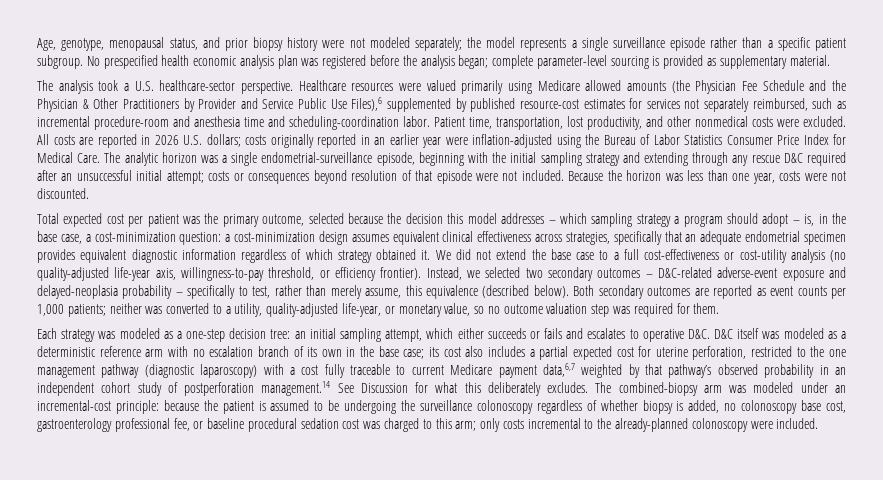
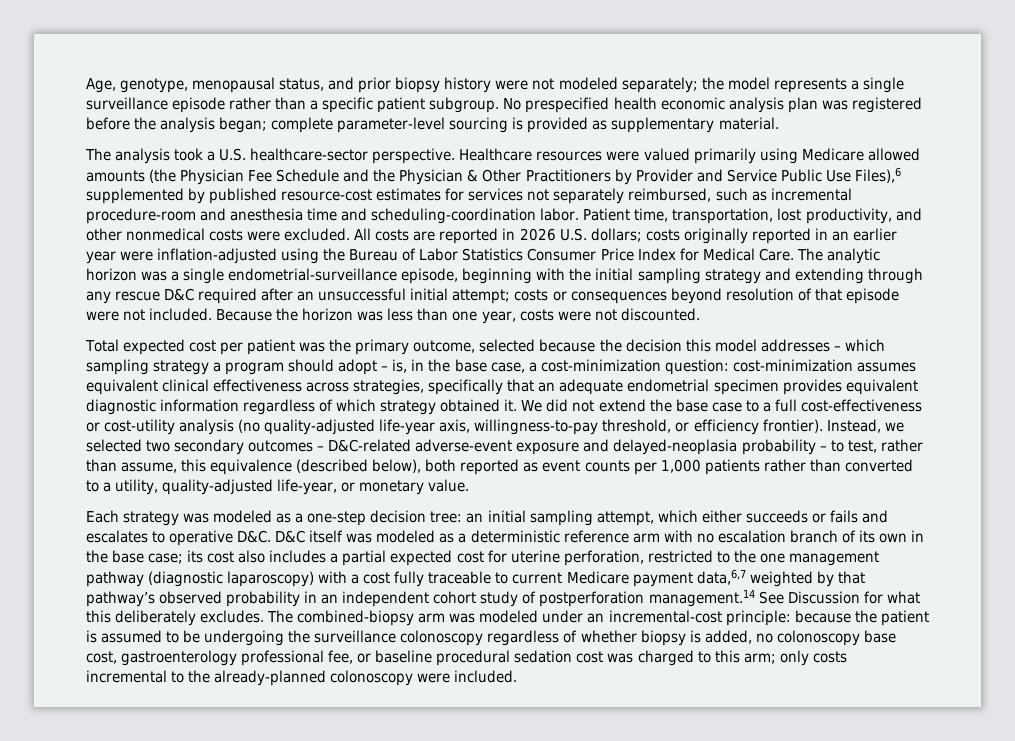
[225,231,348,245] a cost-minimization design -> [732,359,853,372] cost-minimization
[187,285,236,299] specifically -> (827, 448) none
[330,285,362,299] merely -> (117, 465) none
[533,285,709,299] below). Both secondary outcomes are -> [372,459,457,473] below), both
[67,303,163,317] patients; neither was -> [704,459,841,475] patients rather than
[444,303,720,317] value, so no outcome valuation step was required for them. -> [428,479,470,492] value.

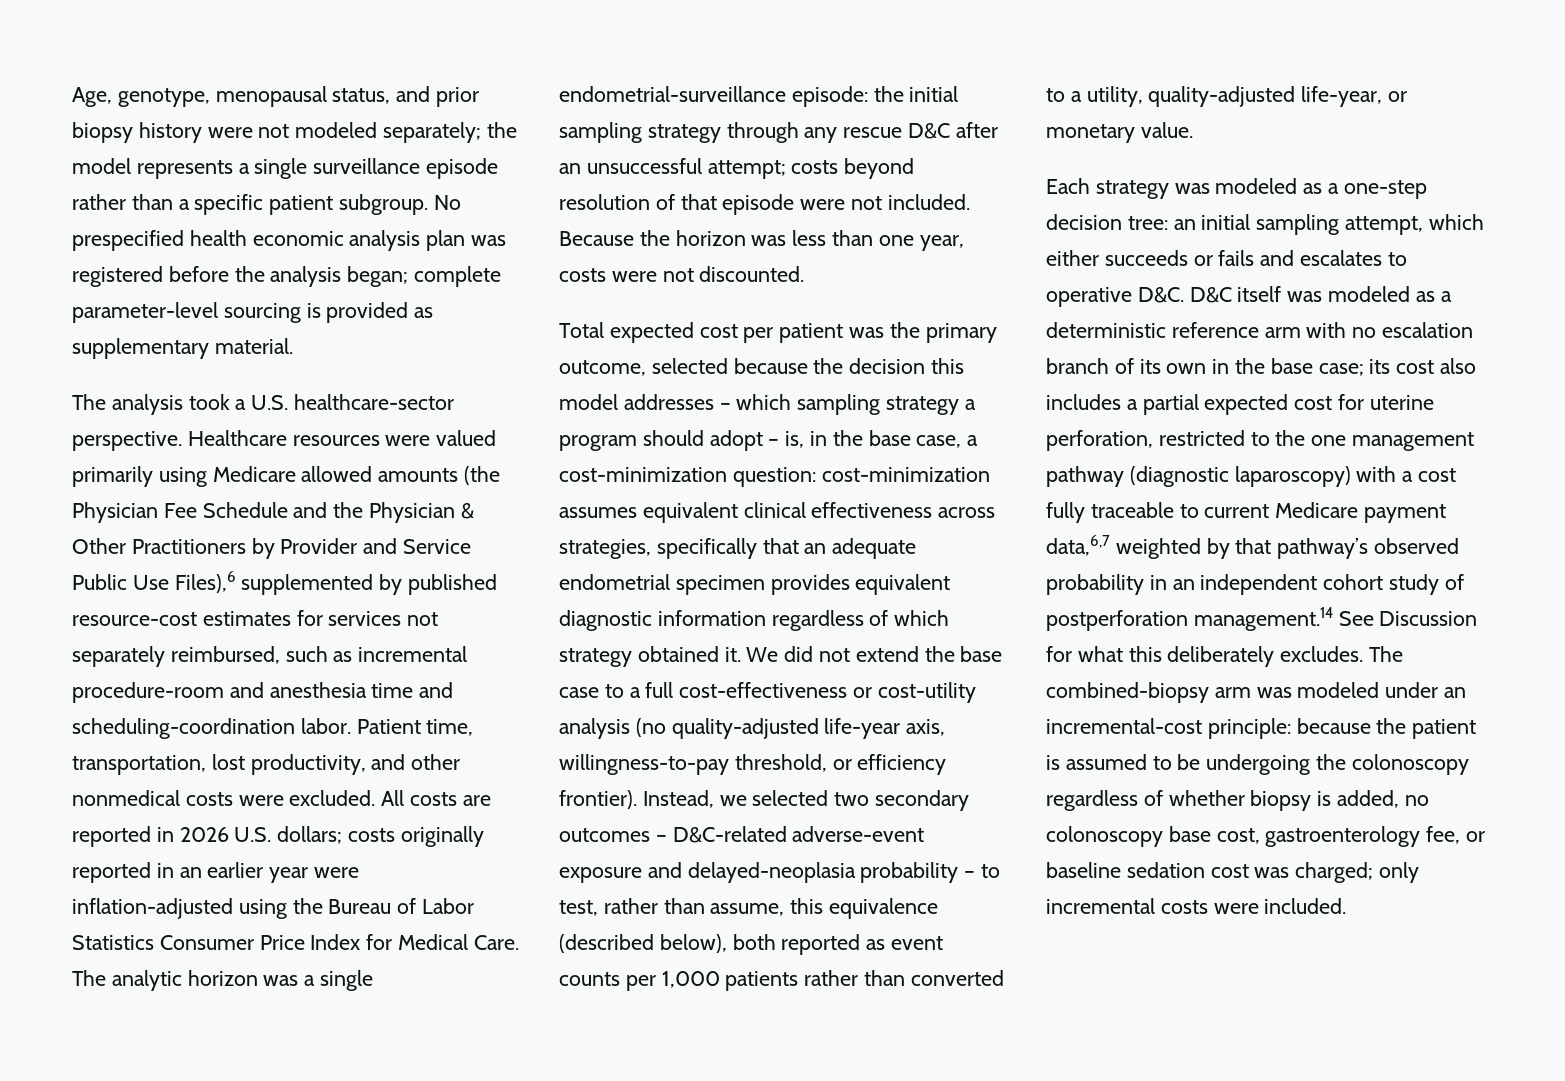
[401,268,566,284] episode, beginning with -> [791,86,868,107] episode:
[764,268,864,284] and extending -> (721, 133) none
[198,288,258,304] required -> (951, 131) none
[410,288,449,301] initial -> (702, 166) none
[552,291,667,304] or consequences -> (839, 167) none
[314,630,397,643] surveillance -> (1347, 762) none
[241,650,325,666] professional -> (1421, 836) none
[436,650,511,666] procedural -> (1121, 870) none
[637,650,847,666] [86,670,414,686] charged to this arm; only costs incremental to the already-planned colonoscopy -> [1295,862,1420,883] [1046,898,1208,914] charged; only incremental costs

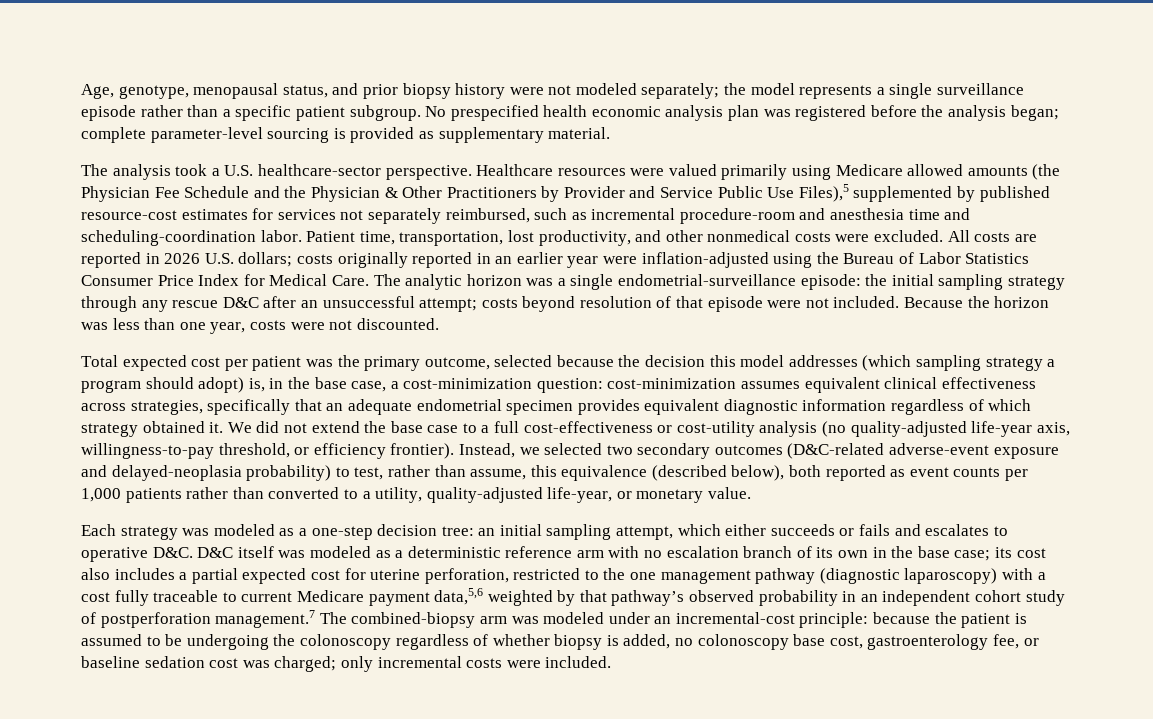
[174,571,236,593] Files),6 -> [798,184,849,202] Files),5
[719,394,792,410] – which -> [862,355,912,371] (which
[709,430,780,451] adopt – -> [198,377,245,393] adopt)
[655,826,787,843] – D&C-related -> [787,443,885,459] (D&C-related
[860,862,976,883] probability – -> [246,465,332,481] probability)
[1046,535,1110,556] data,6,7 -> [434,588,484,605] data,5,6
[1193,607,1478,631] [1046,646,1364,667] management.14 See Discussion for what this deliberately excludes. -> [215,610,316,628] management.7

